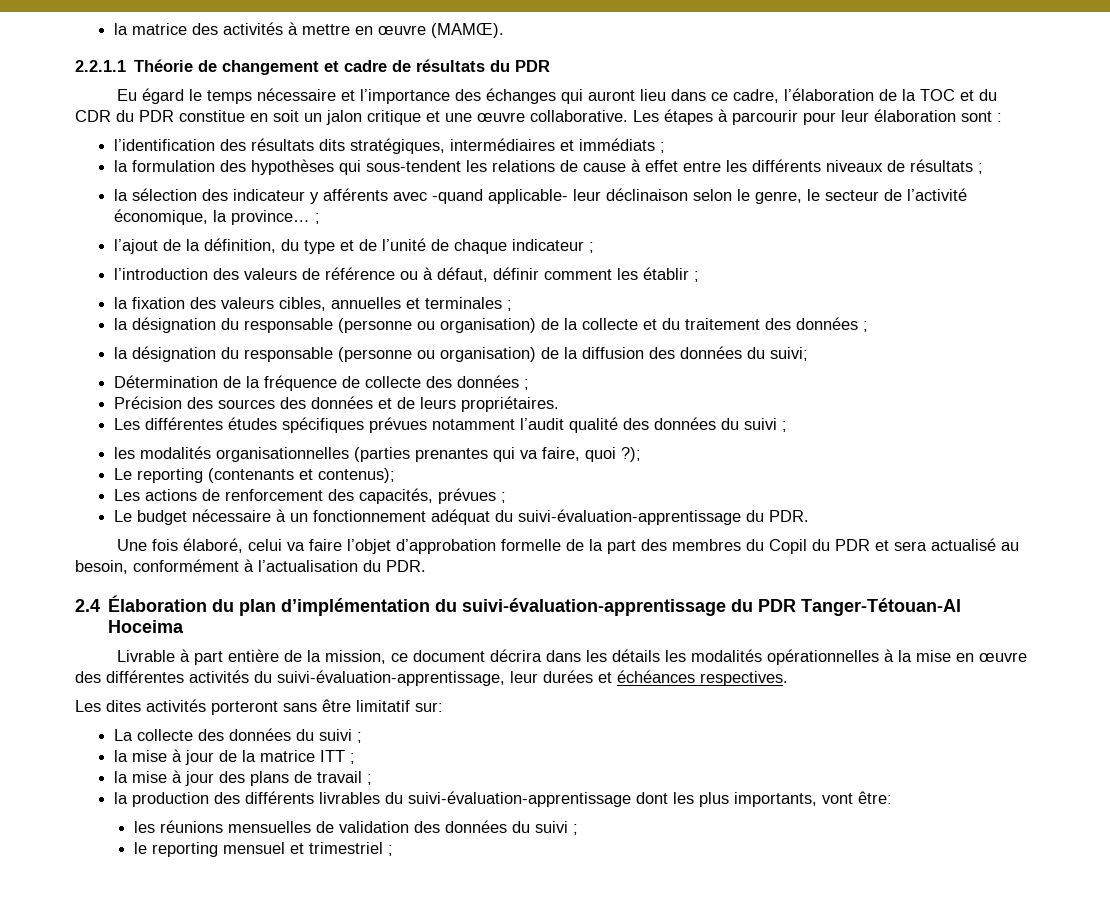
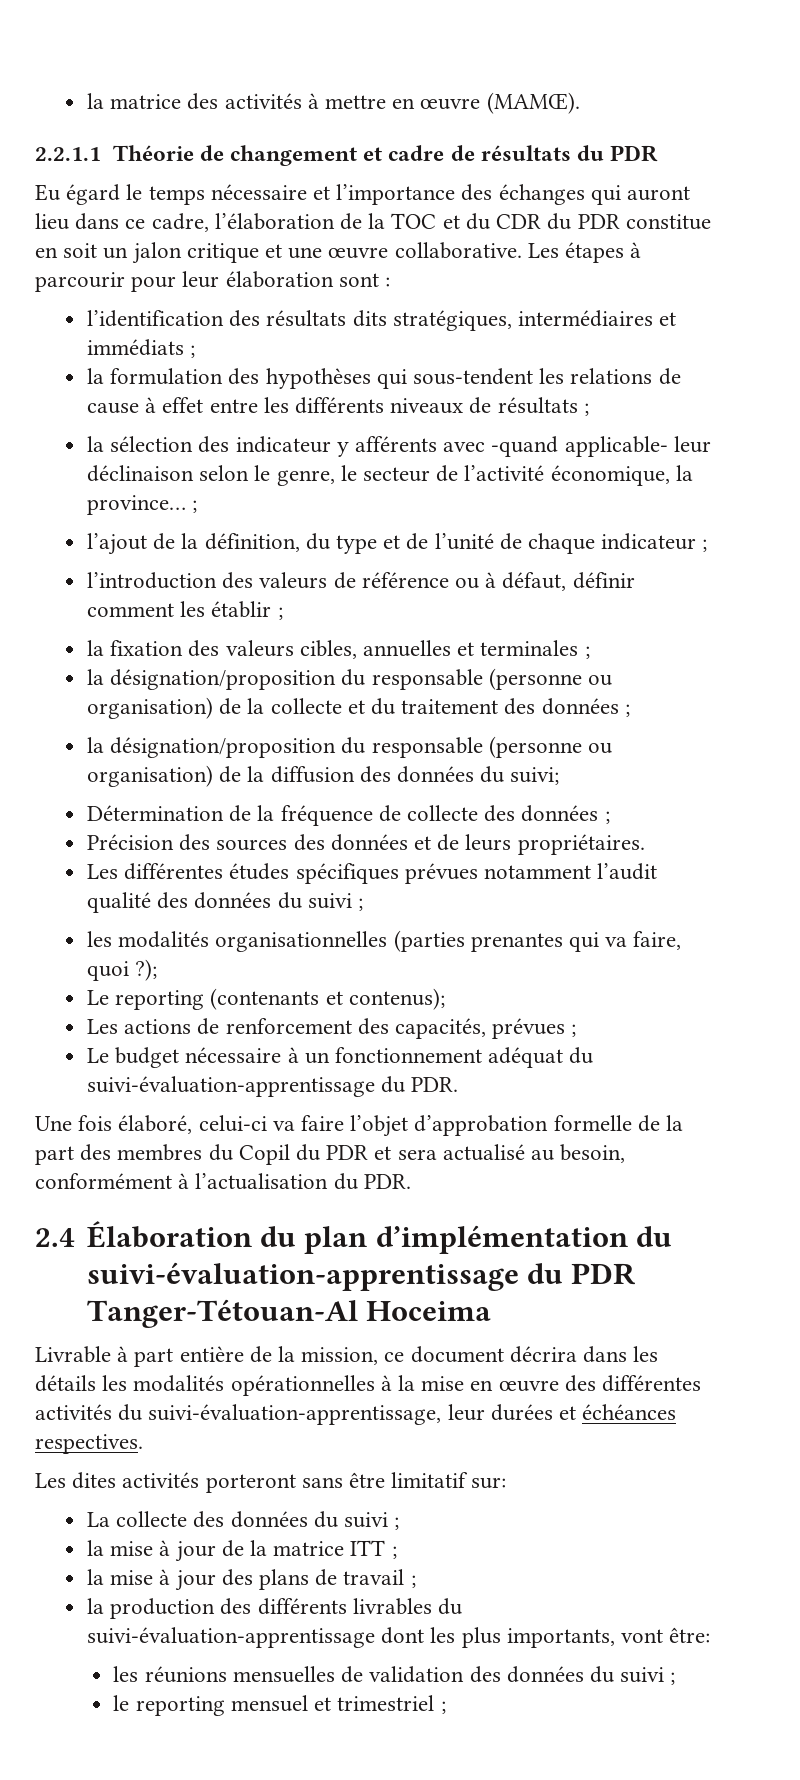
[131,317,216,333] désignation -> [110,669,337,690] désignation/proposition
[131,346,216,362] désignation -> [110,737,337,758] désignation/proposition
[248,539,283,551] celui -> [198,1115,267,1132] celui-ci

